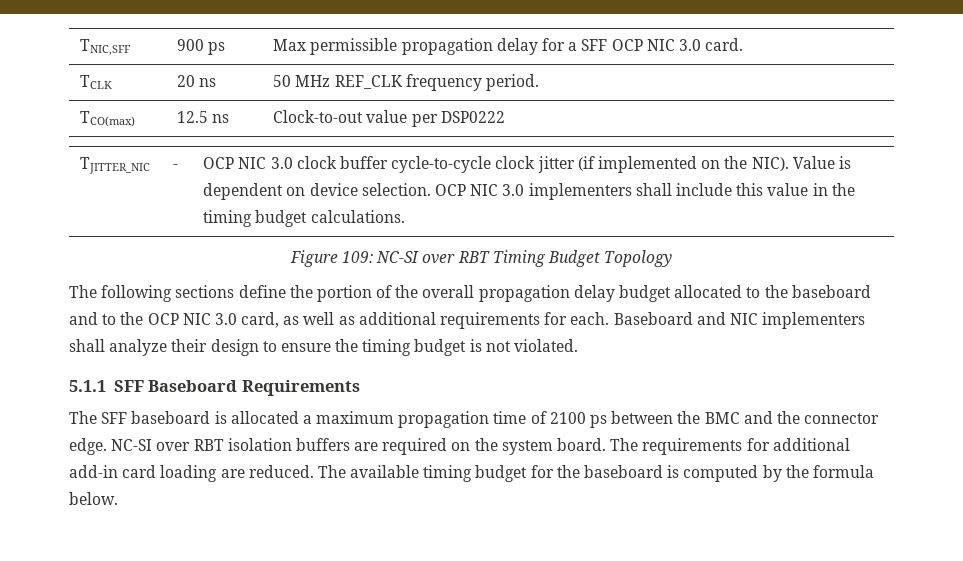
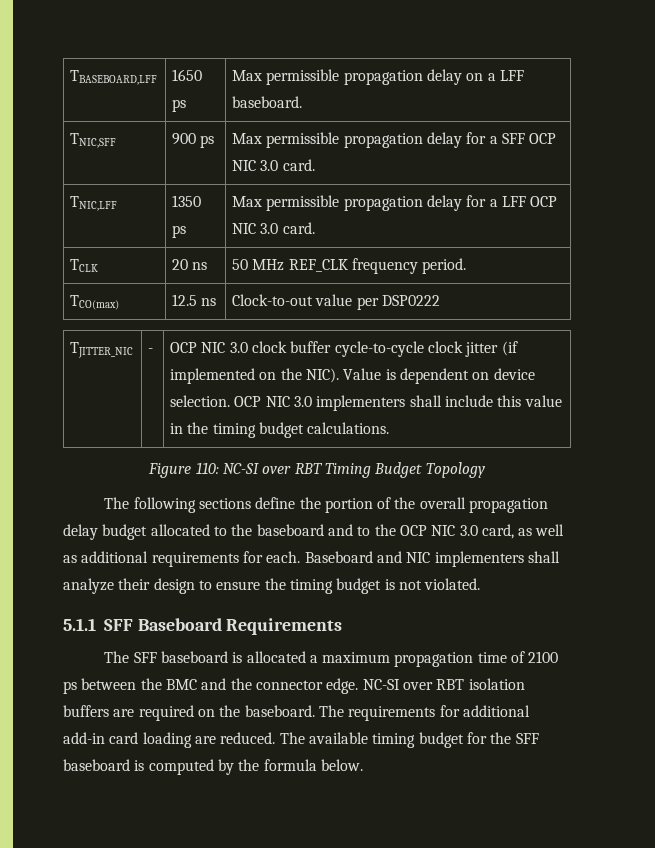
(80, 47) none -> [70,70,158,85] [172,69,203,81] [172,99,187,112] [232,69,524,85] [232,96,303,108] TBASEBOARD,LFF | 1650 ps | Max permissible propagation delay on a LFF baseboard. //
(744, 44) none -> [70,196,118,211] [172,195,202,207] [172,225,187,238] [232,195,558,211] [232,222,315,234] // TNIC,LFF | 1350 ps | Max permissible propagation delay for a LFF OCP NIC 3.0 card.
[342,251,374,263] 109: -> [195,462,219,474] 110:
[501,438,607,455] system board. -> [244,705,315,717] baseboard.
(580, 471) none -> [515,733,539,744] SFF

